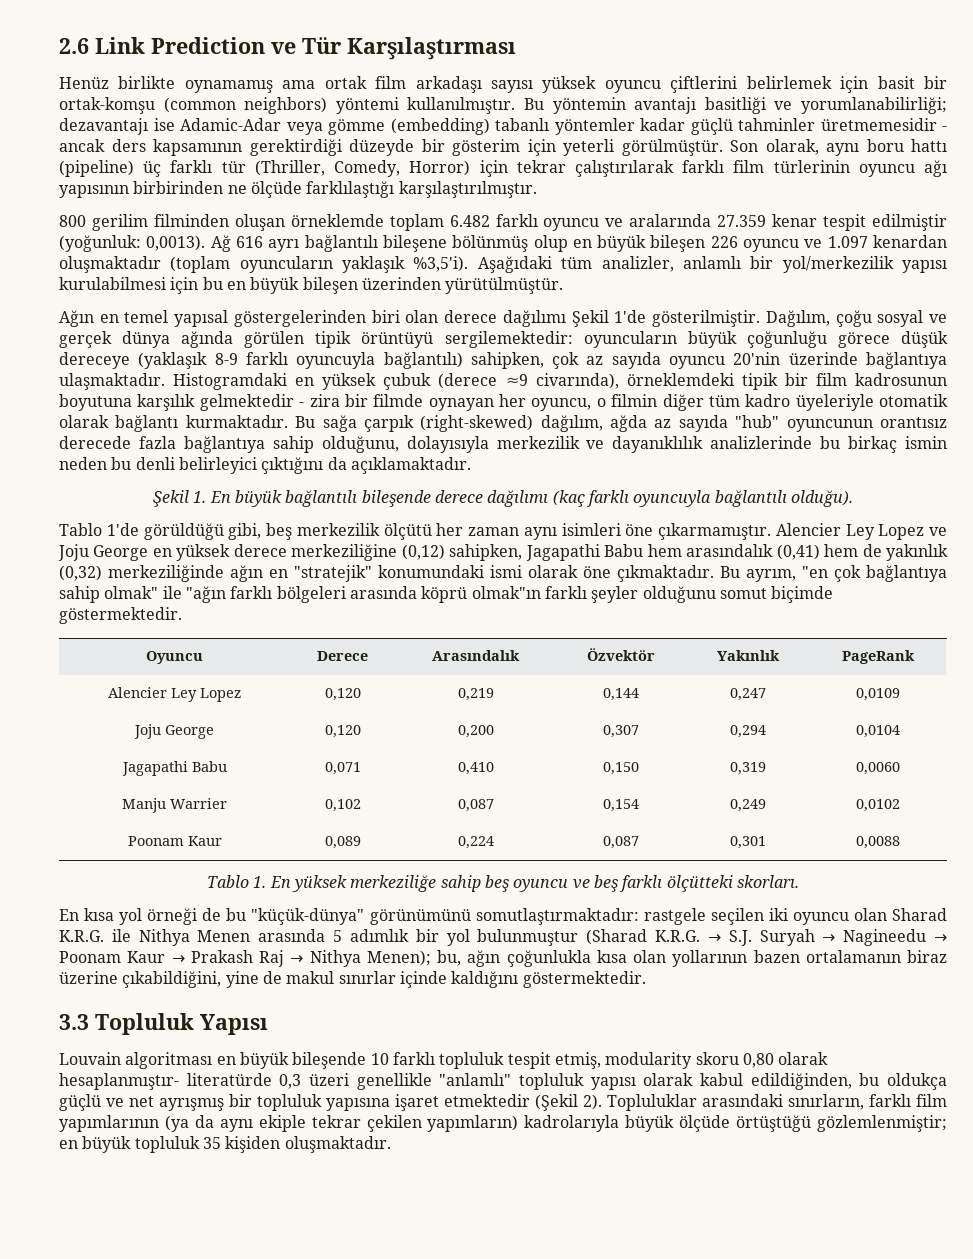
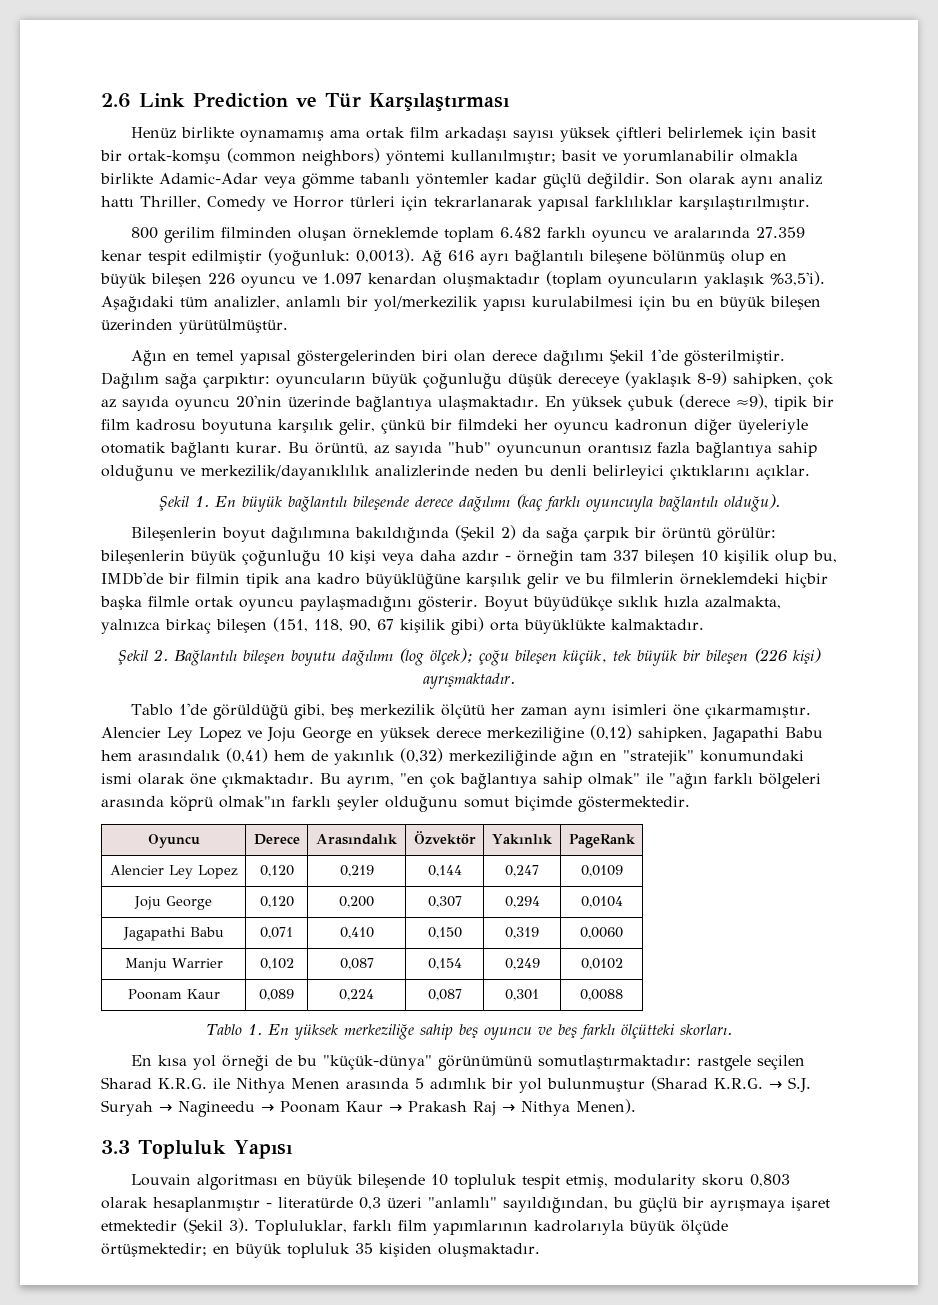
[604,76,738,93] oyuncu çiftlerini -> [616,127,663,142] çiftleri
[407,97,948,114] [59,118,175,135] kullanılmıştır. Bu yöntemin avantajı basitliği ve yorumlanabilirliği; dezavantajı ise -> [451,150,798,165] [100,173,153,184] kullanılmıştır; basit ve yorumlanabilir olmakla birlikte
[390,118,490,135] (embedding) -> (354, 181) none
[738,118,947,131] [59,139,947,156] [59,160,947,177] [59,181,395,198] tahminler üretmemesidir - ancak ders kapsamının gerektirdiği düzeyde bir gösterim için yeterli görülmüştür. Son olarak, aynı boru hattı (pipeline) üç farklı tür (Thriller, Comedy, Horror) için tekrar çalıştırılarak farklı film türlerinin oyuncu ağı yapısının birbirinden ne ölçüde farklılaştığı -> [587,172,822,189] [101,196,673,211] değildir. Son olarak aynı analiz hattı Thriller, Comedy ve Horror türleri için tekrarlanarak yapısal farklılıklar
[765,310,948,327] [59,331,573,348] Dağılım, çoğu sosyal ve gerçek dünya ağında görülen tipik örüntüyü sergilemektedir: -> [101,372,270,389] Dağılım sağa çarpıktır:
[837,332,890,348] görece -> (502, 381) none
[214,352,463,369] 8-9 farklı oyuncuyla bağlantılı) -> [697,371,727,386] 8-9)
[173,373,315,390] Histogramdaki en -> [544,396,566,407] En
[505,373,734,389] ≈9 civarında), örneklemdeki -> [735,394,768,409] ≈9),
[855,373,948,386] kadrosunun -> [136,419,196,431] kadrosu
[199,394,948,411] [59,415,648,432] gelmektedir - zira bir filmde oynayan her oyuncu, o filmin diğer tüm kadro üyeleriyle otomatik olarak bağlantı kurmaktadır. Bu sağa çarpık (right-skewed) dağılım, ağda -> [339,419,808,435] [101,442,368,458] gelir, çünkü bir filmdeki her oyuncu kadronun diğer üyeleriyle otomatik bağlantı kurar. Bu örüntü,
[59,436,131,449] derecede -> (651, 449) none
[321,436,947,453] olduğunu, dolayısıyla merkezilik ve dayanıklılık analizlerinde bu birkaç ismin -> [101,465,469,481] olduğunu ve merkezilik/dayanıklılık analizlerinde
[261,457,471,474] çıktığını da açıklamaktadır. -> [670,465,810,480] çıktıklarını açıklar.
(853, 498) none -> [131,525,777,543] [100,550,837,566] [101,572,828,589] [100,596,781,612] [101,617,704,635] [118,648,821,666] [423,673,516,689] // Bileşenlerin boyut dağılımına bakıldığında (Şekil 2) da sağa çarpık bir örüntü görülür: bileşenlerin büyük çoğunluğu 10 kişi veya daha azdır - örneğin tam 337 bileşen 10 kişilik olup bu, IMDb'de bir filmin tipik ana kadro büyüklüğüne karşılık gelir ve bu filmlerin örneklemdeki hiçbir başka filmle ortak oyuncu paylaşmadığını gösterir. Boyut büyüdükçe sıklık hızla azalmakta, yalnızca birkaç bileşen (151, 118, 90, 67 kişilik gibi) orta büyüklükte kalmaktadır. // Şekil 2. Bağlantılı bileşen boyutu dağılımı (log ölçek); çoğu bileşen küçük, tek büyük bir bileşen (226 kişi) ayrışmaktadır.
[768,908,887,925] iki oyuncu olan -> (806, 1062) none
[366,950,947,967] [59,971,646,988] Menen); bu, ağın çoğunlukla kısa olan yollarının bazen ortalamanın biraz üzerine çıkabildiğini, yine de makul sınırlar içinde kaldığını göstermektedir. -> [576,1099,636,1114] Menen).
[392,1052,435,1065] farklı -> (449, 1180) none
[742,1052,829,1068] [59,1073,947,1090] [59,1094,947,1111] [59,1115,519,1132] 0,80 olarak hesaplanmıştır- literatürde 0,3 üzeri genellikle "anlamlı" topluluk yapısı olarak kabul edildiğinden, bu oldukça güçlü ve net ayrışmış bir topluluk yapısına işaret etmektedir (Şekil 2). Topluluklar arasındaki sınırların, farklı film yapımlarının (ya da aynı ekiple tekrar çekilen yapımların) -> [750,1174,791,1187] [101,1197,830,1213] [101,1218,528,1235] 0,803 olarak hesaplanmıştır - literatürde 0,3 üzeri "anlamlı" sayıldığından, bu güçlü bir ayrışmaya işaret etmektedir (Şekil 3). Topluluklar, farklı film yapımlarının
[736,1115,947,1132] örtüştüğü gözlemlenmiştir; -> [101,1243,207,1257] örtüşmektedir;

